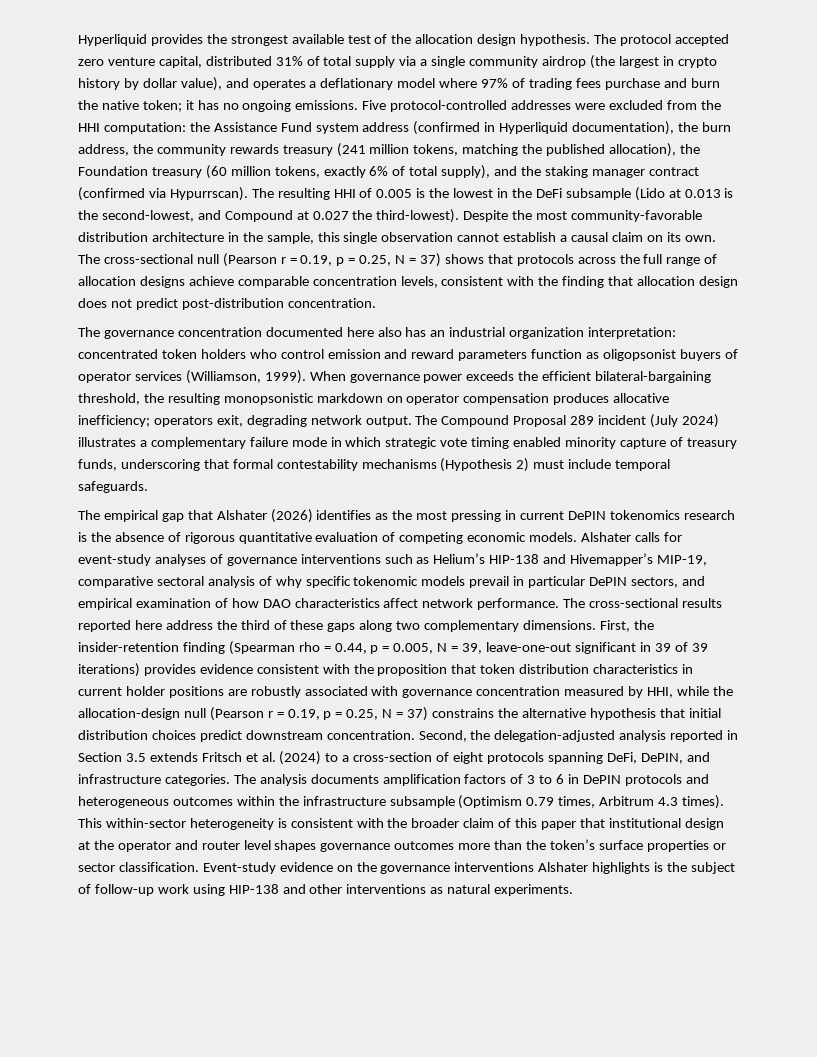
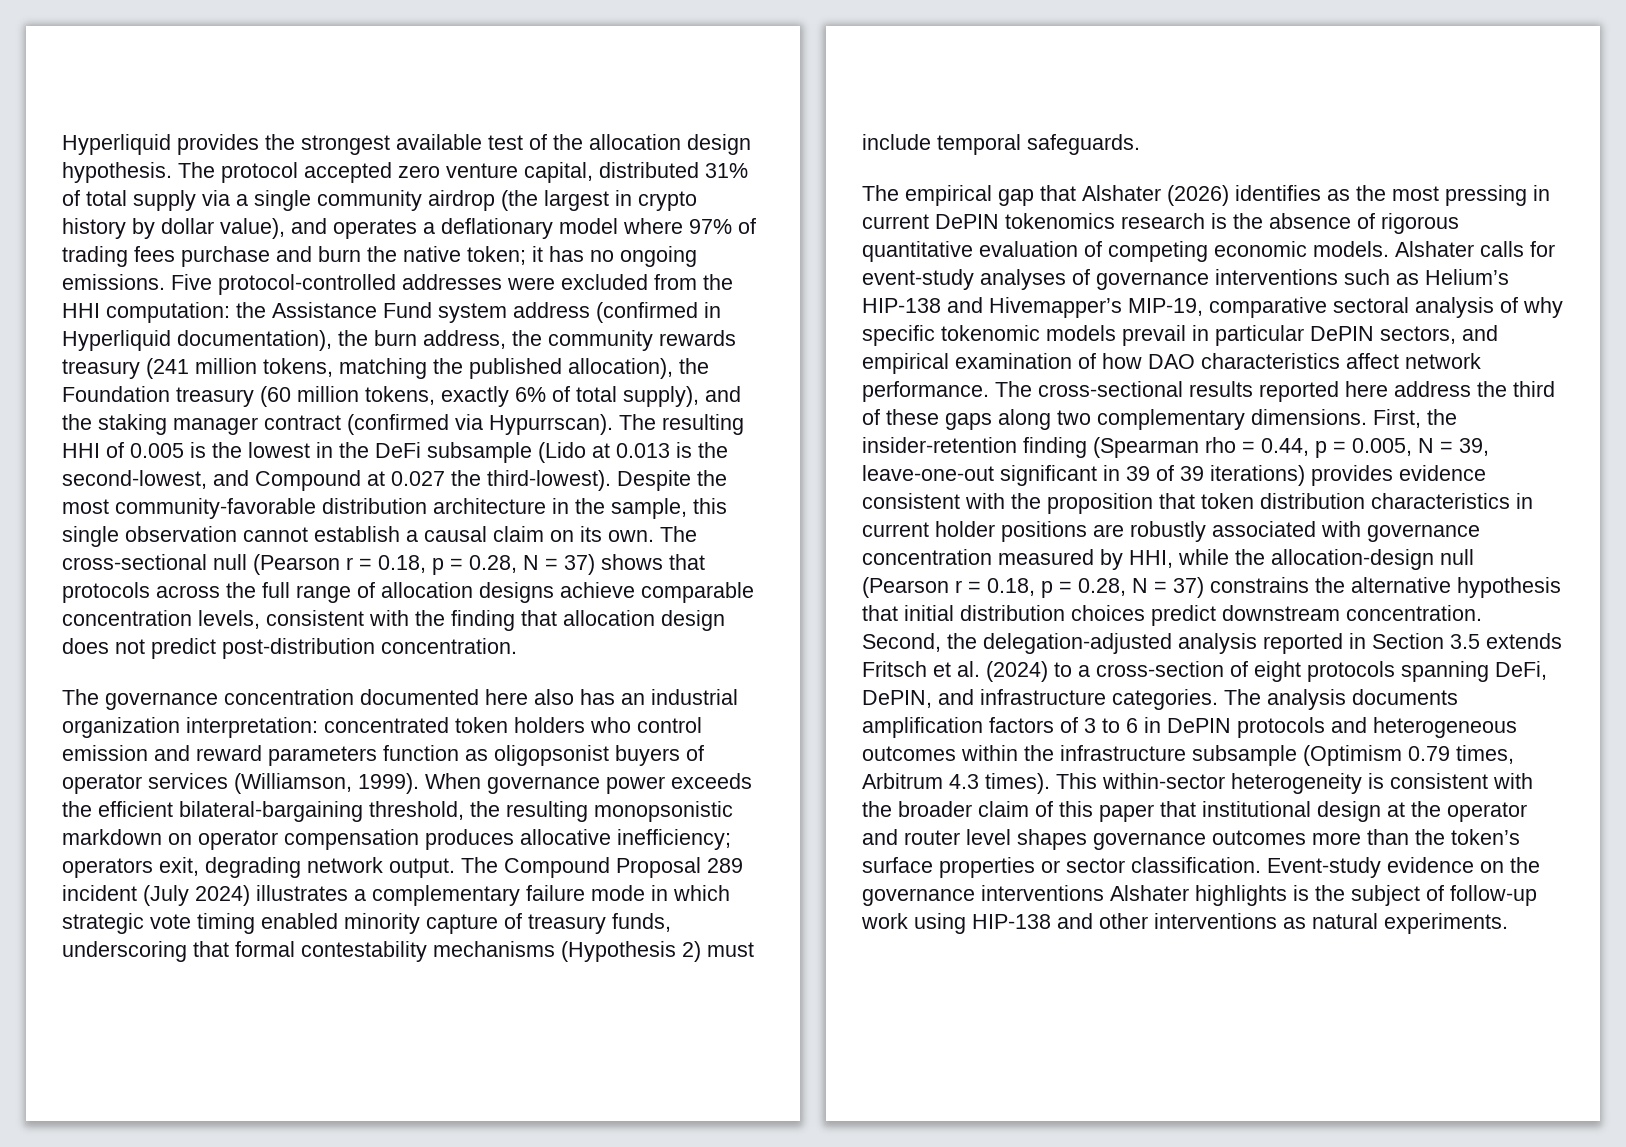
[300,255,392,266] 0.19, p = 0.25, -> [378,555,517,575] 0.18, p = 0.28,
[287,709,379,720] 0.19, p = 0.25, -> [987,578,1126,598] 0.18, p = 0.28,

